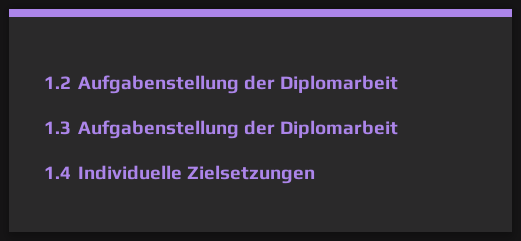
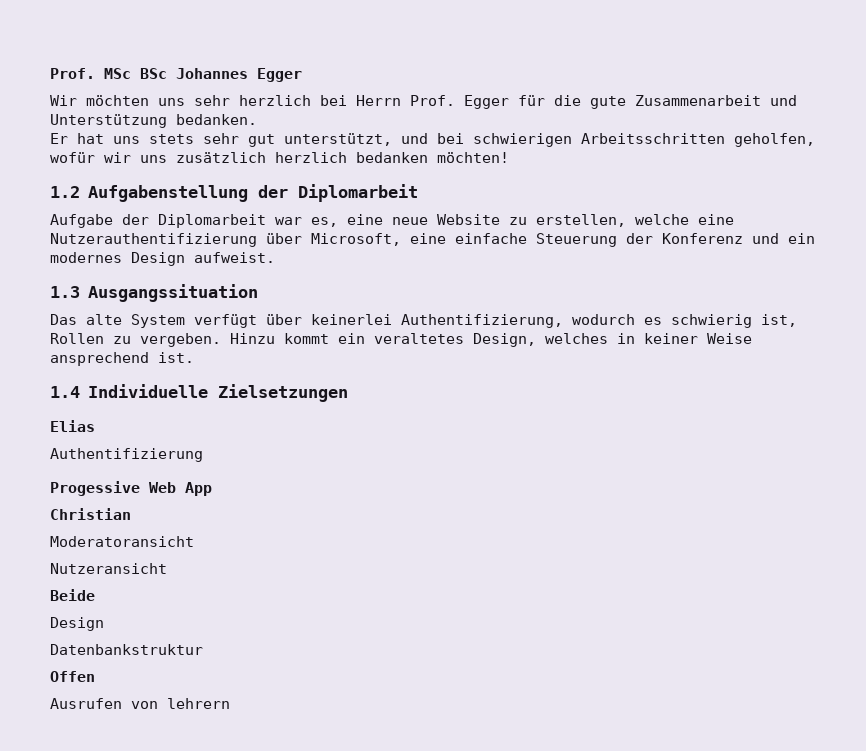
[44,75,398,94] [44,120,398,139] [44,165,315,184] 1.2 Aufgabenstellung der Diplomarbeit // 1.3 Aufgabenstellung der Diplomarbeit // 1.4 Individuelle Zielsetzungen -> [50,68,302,82] [50,95,797,109] [50,114,257,128] [50,133,815,147] [50,152,509,163] [50,184,418,202] [50,214,734,228] [50,233,815,247] [50,252,275,266] [50,284,258,302] [50,314,797,328] [50,333,752,347] [50,352,194,366] [50,384,348,402] [50,420,95,432] [50,448,203,462] [50,481,212,496] [50,508,131,520] [50,536,194,547] [50,563,167,574] [50,589,95,601] [50,617,104,631] [50,644,203,655] [50,671,95,682] [50,698,230,709] Prof. MSc BSc Johannes Egger // Wir möchten uns sehr herzlich bei Herrn Prof. Egger für die gute Zusammenarbeit und Unterstützung bedanken. // Er hat uns stets sehr gut unterstützt, und bei schwierigen Arbeitsschritten geholfen, wofür wir uns zusätzlich herzlich bedanken möchten! // 1.2 Aufgabenstellung der Diplomarbeit // Aufgabe der Diplomarbeit war es, eine neue Website zu erstellen, welche eine Nutzerauthentifizierung über Microsoft, eine einfache Steuerung der Konferenz und ein modernes Design aufweist. // 1.3 Ausgangssituation // Das alte System verfügt über keinerlei Authentifizierung, wodurch es schwierig ist, Rollen zu vergeben. Hinzu kommt ein veraltetes Design, welches in keiner Weise ansprechend ist. // 1.4 Individuelle Zielsetzungen // Elias // Authentifizierung // Progessive Web App // Christian // Moderatoransicht // Nutzeransicht // Beide // Design // Datenbankstruktur // Offen // Ausrufen von lehrern

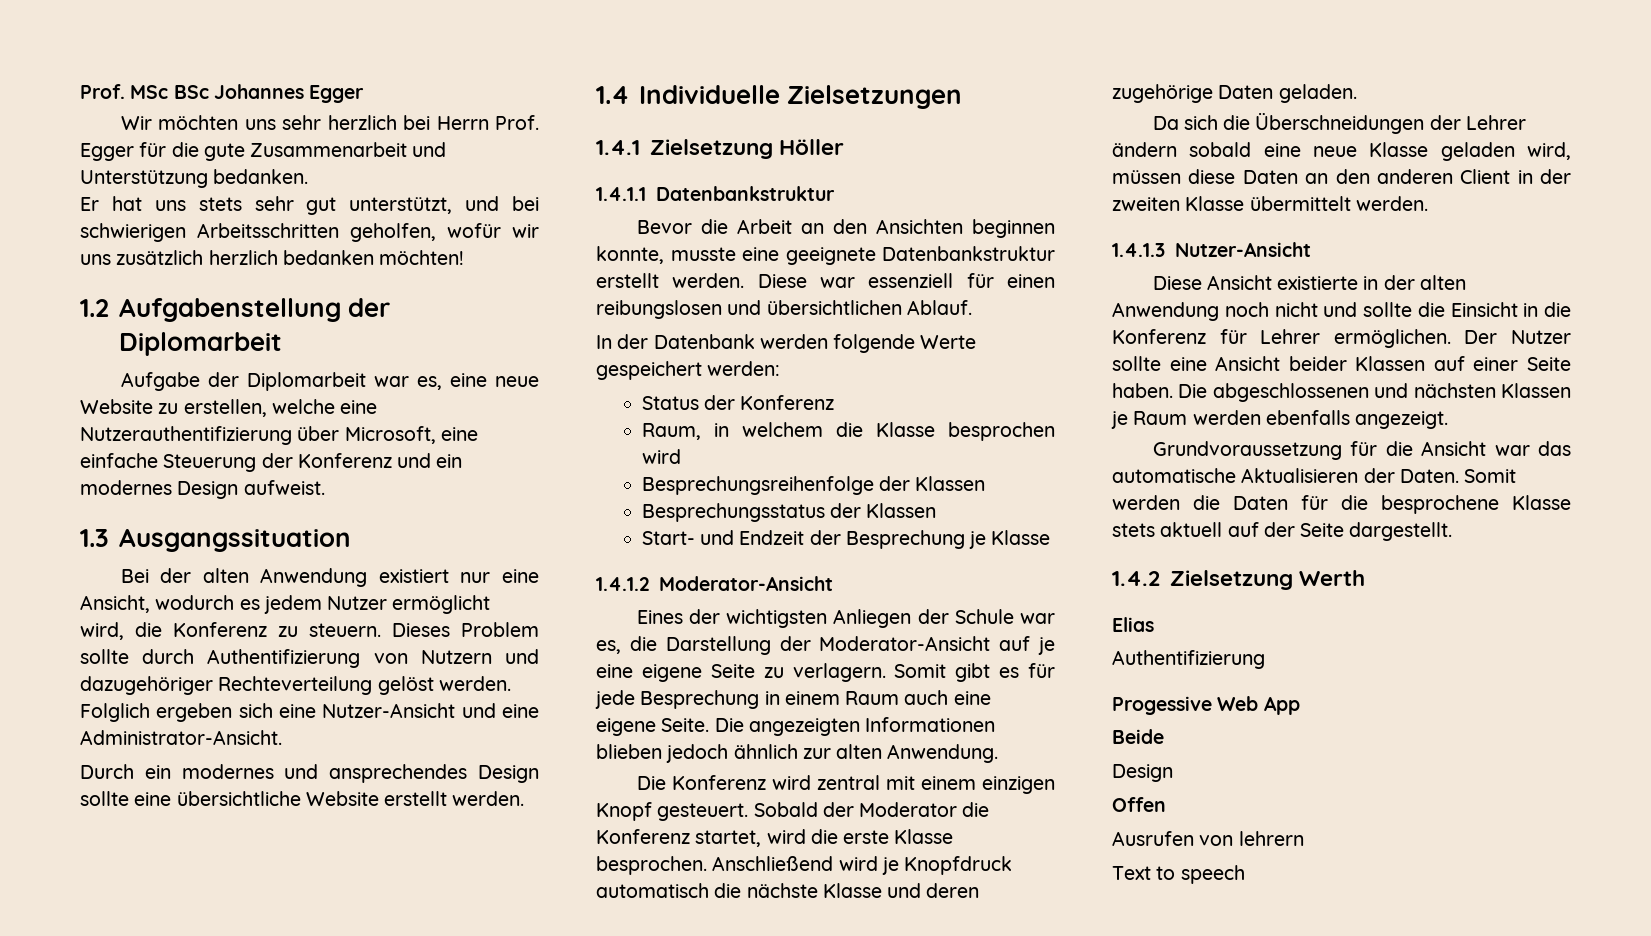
[50,314,797,328] [50,333,752,347] [50,352,194,366] [50,384,348,402] Das alte System verfügt über keinerlei Authentifizierung, wodurch es schwierig ist, Rollen zu vergeben. Hinzu kommt ein veraltetes Design, welches in keiner Weise ansprechend ist. // 1.4 Individuelle Zielsetzungen -> [120,568,539,587] [80,595,491,614] [80,622,539,640] [80,649,539,668] [80,676,511,695] [80,703,539,722] [80,730,282,745] [80,764,539,783] [80,791,525,806] [596,85,962,109] [596,139,844,159] [596,186,835,201] [636,219,1055,238] [596,246,1055,265] [596,273,1055,288] [596,300,972,319] [596,334,977,353] [596,361,781,380] [641,395,835,410] [641,422,1055,441] [641,449,681,464] [641,476,986,495] [641,503,937,522] [641,530,1051,549] [596,576,833,591] [636,609,1055,628] [596,636,1055,655] [596,663,1055,682] [595,690,991,709] [596,717,996,736] [596,744,999,763] [636,775,1055,794] [596,802,990,821] [596,829,954,847] [596,856,1013,875] [596,883,980,898] [1112,84,1357,103] [1152,113,1526,134] [1112,142,1571,161] [1112,169,1571,184] [1112,196,1428,211] [1112,242,1311,257] [1152,275,1466,290] [1112,302,1571,321] [1112,329,1571,348] [1112,356,1571,371] [1112,383,1571,402] [1111,410,1449,429] [1152,441,1571,460] [1112,468,1517,483] [1112,495,1571,514] [1112,522,1453,541] [1112,570,1365,590] Bei der alten Anwendung existiert nur eine Ansicht, wodurch es jedem Nutzer ermöglicht wird, die Konferenz zu steuern. Dieses Problem sollte durch Authentifizierung von Nutzern und dazugehöriger Rechteverteilung gelöst werden. Folglich ergeben sich eine Nutzer-Ansicht und eine Administrator-Ansicht. // Durch ein modernes und ansprechendes Design sollte eine übersichtliche Website erstellt werden. // 1.4 Individuelle Zielsetzungen // 1.4.1 Zielsetzung Höller // 1.4.1.1 Datenbankstruktur // Bevor die Arbeit an den Ansichten beginnen konnte, musste eine geeignete Datenbankstruktur erstellt werden. Diese war essenziell für einen reibungslosen und übersichtlichen Ablauf. // In der Datenbank werden folgende Werte gespeichert werden: // Status der Konferenz // Raum, in welchem die Klasse besprochen wird // Besprechungsreihenfolge der Klassen // Besprechungsstatus der Klassen // Start- und Endzeit der Besprechung je Klasse // 1.4.1.2 Moderator-Ansicht // Eines der wichtigsten Anliegen der Schule war es, die Darstellung der Moderator-Ansicht auf je eine eigene Seite zu verlagern. Somit gibt es für jede Besprechung in einem Raum auch eine eigene Seite. Die angezeigten Informationen blieben jedoch ähnlich zur alten Anwendung. // Die Konferenz wird zentral mit einem einzigen Knopf gesteuert. Sobald der Moderator die Konferenz startet, wird die erste Klasse besprochen. Anschließend wird je Knopfdruck automatisch die nächste Klasse und deren zugehörige Daten geladen. // Da sich die Überschneidungen der Lehrer ändern sobald eine neue Klasse geladen wird, müssen diese Daten an den anderen Client in der zweiten Klasse übermittelt werden. // 1.4.1.3 Nutzer-Ansicht // Diese Ansicht existierte in der alten Anwendung noch nicht und sollte die Einsicht in die Konferenz für Lehrer ermöglichen. Der Nutzer sollte eine Ansicht beider Klassen auf einer Seite haben. Die abgeschlossenen und nächsten Klassen je Raum werden ebenfalls angezeigt. // Grundvoraussetzung für die Ansicht war das automatische Aktualisieren der Daten. Somit werden die Daten für die besprochene Klasse stets aktuell auf der Seite dargestellt. // 1.4.2 Zielsetzung Werth
[50,508,131,520] [50,536,194,547] [50,563,167,574] // Christian // Moderatoransicht // Nutzeransicht -> (1300, 705) none
[50,644,203,655] // Datenbankstruktur -> (1173, 773) none
(230, 703) none -> [1112,865,1245,884] // Text to speech

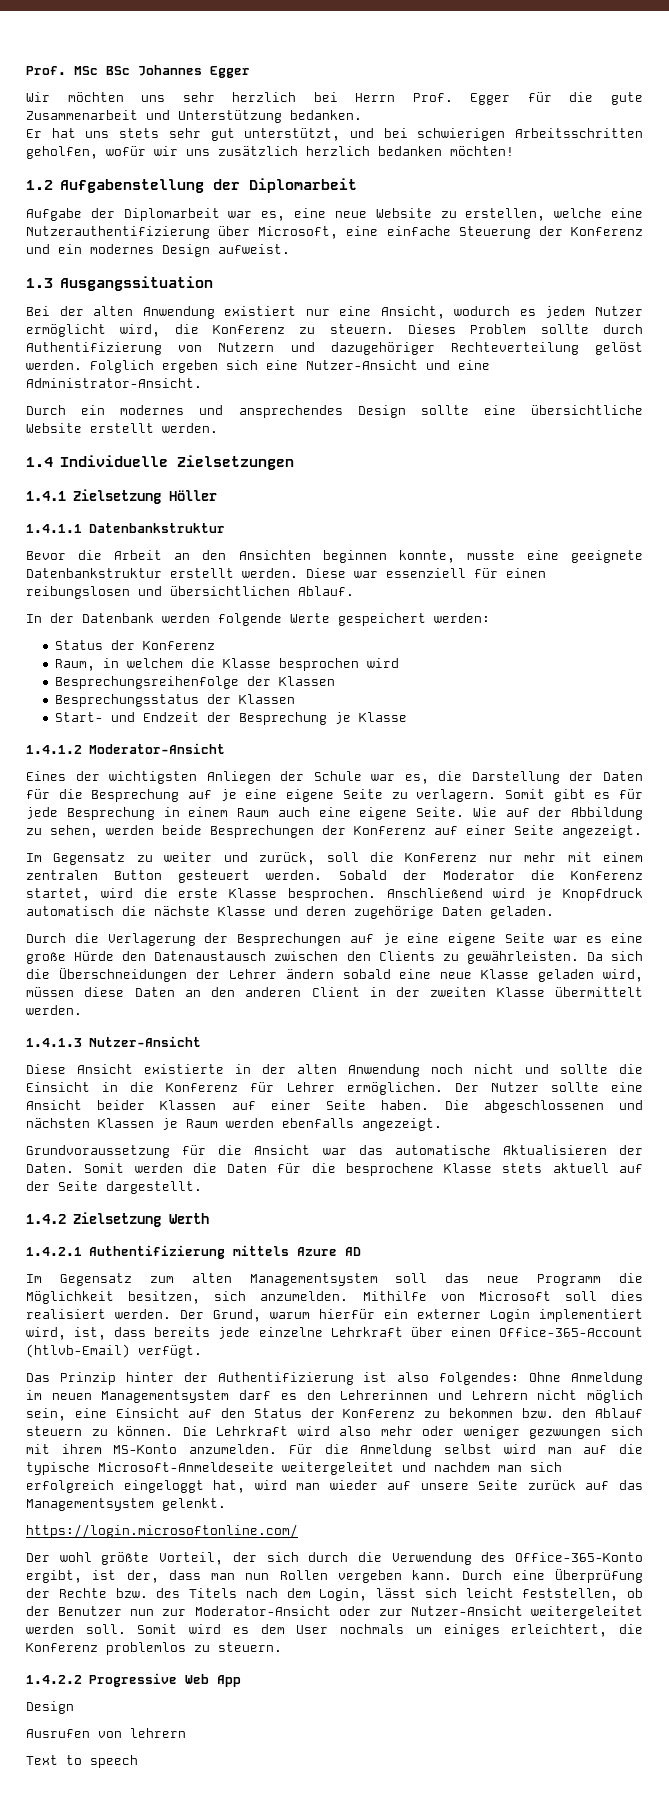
[819,636,991,651] Moderator-Ansicht -> [603,771,643,781] [26,789,180,802] Daten für die Besprechung
[714,717,996,736] [596,744,999,763] [636,775,1055,794] [596,802,749,821] Die angezeigten Informationen blieben jedoch ähnlich zur alten Anwendung. // Die Konferenz wird zentral mit einem einzigen Knopf gesteuert. -> [472,807,643,820] [26,825,642,838] [26,852,643,865] [26,870,323,883] Wie auf der Abbildung zu sehen, werden beide Besprechungen der Konferenz auf einer Seite angezeigt. // Im Gegensatz zu weiter und zurück, soll die Konferenz nur mehr mit einem zentralen Button gesteuert werden.
(1357, 93) none -> [26,933,643,946] [26,951,579,964] Durch die Verlagerung der Besprechungen auf je eine eigene Seite war es eine große Hürde den Datenaustausch zwischen den Clients zu gewährleisten.
[1112,617,1154,632] [1112,650,1265,669] [1112,696,1212,715] Elias // Authentifizierung // Progessive -> [26,1245,361,1259] [26,1273,644,1286] [26,1291,643,1304] [26,1309,643,1322] [26,1327,643,1340] [26,1344,202,1358] [26,1372,644,1385] [26,1390,643,1403] [26,1408,643,1421] [26,1426,643,1439] [26,1444,644,1457] [26,1462,562,1475] [26,1480,643,1493] [26,1498,226,1511] [26,1524,298,1538] [26,1552,643,1565] [26,1569,643,1583] [26,1588,643,1601] [26,1606,643,1619] [26,1624,644,1637] [26,1642,282,1655] [26,1673,177,1687] 1.4.2.1 Authentifizierung mittels Azure AD // Im Gegensatz zum alten Managementsystem soll das neue Programm die Möglichkeit besitzen, sich anzumelden. Mithilfe von Microsoft soll dies realisiert werden. Der Grund, warum hierfür ein externer Login implementiert wird, ist, dass bereits jede einzelne Lehrkraft über einen Office-365-Account (htlvb-Email) verfügt. // Das Prinzip hinter der Authentifizierung ist also folgendes: Ohne Anmeldung im neuen Managementsystem darf es den Lehrerinnen und Lehrern nicht möglich sein, eine Einsicht auf den Status der Konferenz zu bekommen bzw. den Ablauf steuern zu können. Die Lehrkraft wird also mehr oder weniger gezwungen sich mit ihrem MS-Konto anzumelden. Für die Anmeldung selbst wird man auf die typische Microsoft-Anmeldeseite weitergeleitet und nachdem man sich erfolgreich eingeloggt hat, wird man wieder auf unsere Seite zurück auf das Managementsystem gelenkt. // https://login.microsoftonline.com/ // Der wohl größte Vorteil, der sich durch die Verwendung des Office-365-Konto ergibt, ist der, dass man nun Rollen vergeben kann. Durch eine Überprüfung der Rechte bzw. des Titels nach dem Login, lässt sich leicht feststellen, ob der Benutzer nun zur Moderator-Ansicht oder zur Nutzer-Ansicht weitergeleitet werden soll. Somit wird es dem User nochmals um einiges erleichtert, die Konferenz problemlos zu steuern. // 1.4.2.2 Progressive
[1112,729,1164,744] [1112,764,1173,782] [1112,797,1166,812] // Beide // Design // Offen -> [26,1701,74,1714] // Design

